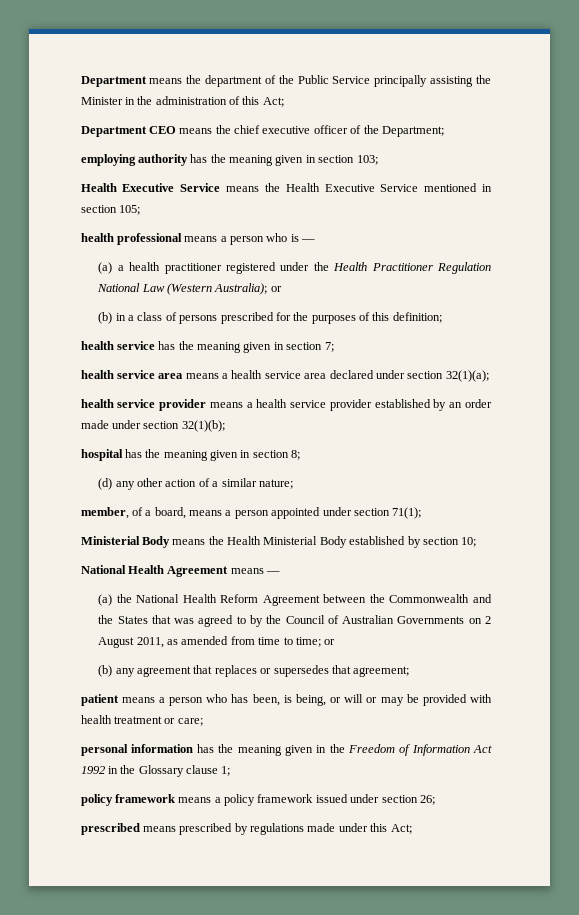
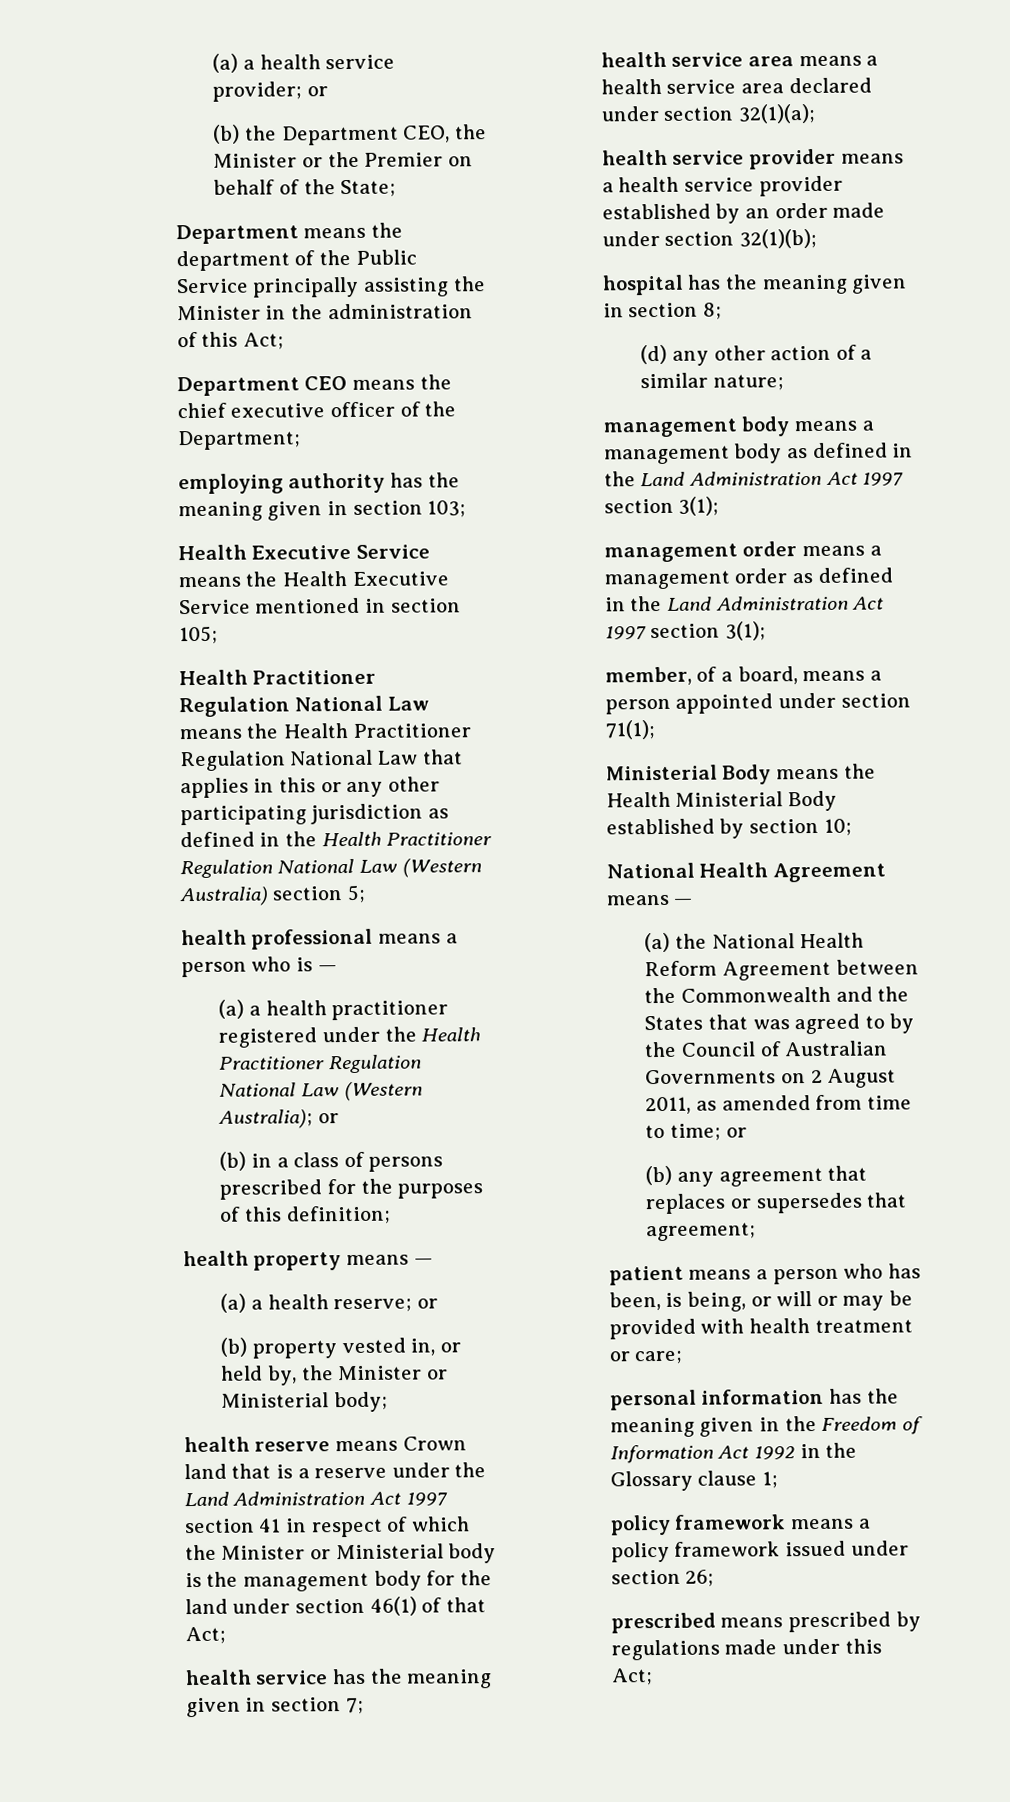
(80, 81) none -> [212,53,396,73] [212,81,328,102] [212,124,487,146] [213,151,473,168] [213,179,397,198] (a) a health service provider; or // (b) the Department CEO, the Minister or the Premier on behalf of the State; //
(140, 210) none -> [178,669,377,686] [178,695,430,718] [178,723,471,740] [179,749,463,772] [179,776,440,799] [179,803,450,826] [179,831,493,848] [179,858,482,879] [178,884,367,907] // Health Practitioner Regulation National Law means the Health Practitioner Regulation National Law that applies in this or any other participating jurisdiction as defined in the Health Practitioner Regulation National Law (Western Australia) section 5;
(442, 317) none -> [182,1250,433,1271] [220,1293,438,1313] [220,1337,461,1359] [220,1365,448,1386] [221,1391,388,1413] [183,1436,467,1453] [183,1462,487,1480] [183,1490,448,1507] [183,1516,470,1538] [184,1543,497,1564] [184,1570,492,1592] [184,1596,486,1616] [184,1626,226,1645] // health property means — // (a) a health reserve; or // (b) property vested in, or held by, the Minister or Ministerial body; // health reserve means Crown land that is a reserve under the Land Administration Act 1997 section 41 in respect of which the Minister or Ministerial body is the management body for the land under section 46(1) of that Act;
(293, 484) none -> [602,416,874,438] [603,442,914,465] [603,470,905,487] [603,496,720,516] [603,541,882,563] [603,567,893,590] [604,595,885,612] [604,621,767,641] // management body means a management body as defined in the Land Administration Act 1997 section 3(1); // management order means a management order as defined in the Land Administration Act 1997 section 3(1);

